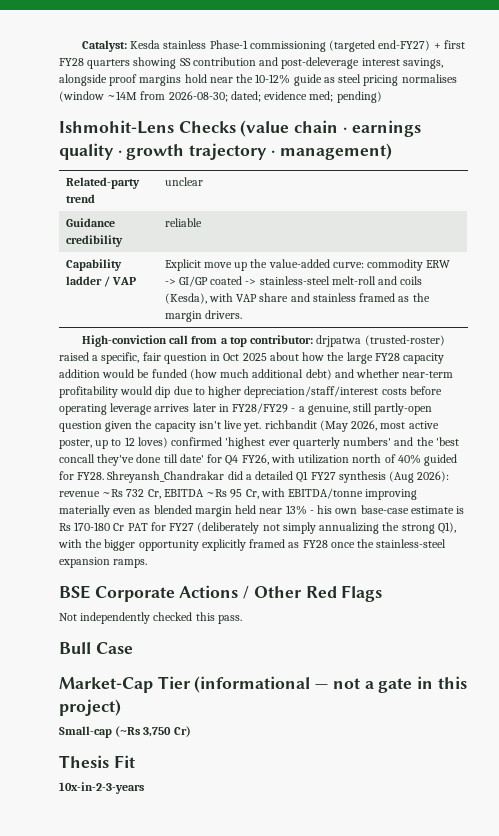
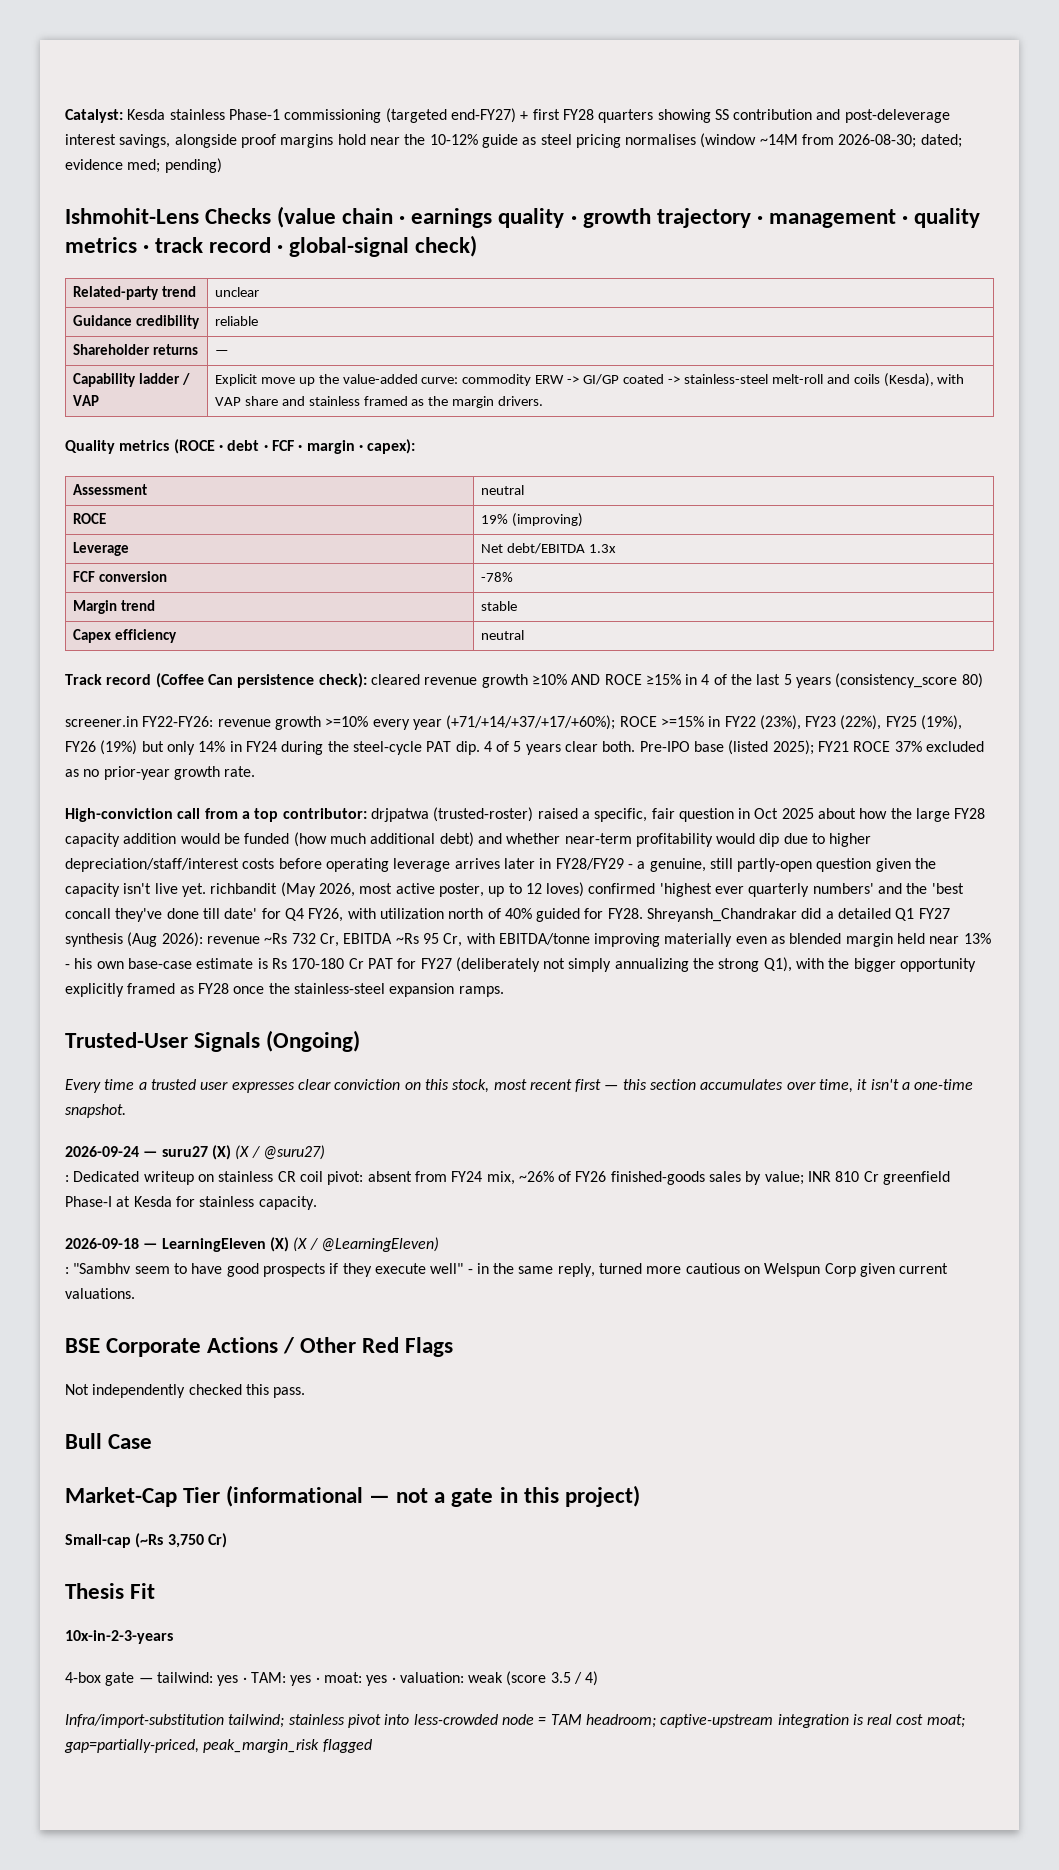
[279,143,392,160] management) -> [768,208,980,228] [65,235,478,257] management · quality metrics · track record · global-signal check)
(202, 222) none -> [72,344,198,355] [214,350,229,355] // Shareholder returns | —
(242, 314) none -> [65,439,416,454] [72,484,147,495] [480,485,524,495] [72,513,106,524] [480,513,583,527] [72,542,129,556] [480,543,616,554] [72,571,167,582] [480,572,513,582] [72,600,155,614] [480,601,517,611] [72,629,177,643] [480,630,524,640] [65,673,983,688] [65,715,963,730] [65,740,985,755] [65,766,256,780] // Quality metrics (ROCE · debt · FCF · margin · capex): // Assessment | neutral // ROCE | 19% (improving) // Leverage | Net debt/EBITDA 1.3x // FCF conversion | -78% // Margin trend | stable // Capex efficiency | neutral // Track record (Coffee Can persistence check): cleared revenue growth ≥10% AND ROCE ≥15% in 4 of the last 5 years (consistency_score 80) // screener.in FY22-FY26: revenue growth >=10% every year (+71/+14/+37/+17/+60%); ROCE >=15% in FY22 (23%), FY23 (22%), FY25 (19%), FY26 (19%) but only 14% in FY24 during the steel-cycle PAT dip. 4 of 5 years clear both. Pre-IPO base (listed 2025); FY21 ROCE 37% excluded as no prior-year growth rate.
(148, 563) none -> [65,1030,361,1052] [65,1079,974,1093] [65,1104,126,1118] [65,1145,325,1160] [65,1171,951,1185] [65,1196,317,1210] [65,1237,439,1252] [65,1263,949,1277] [65,1288,135,1299] // Trusted-User Signals (Ongoing) // Every time a trusted user expresses clear conviction on this stock, most recent first — this section accumulates over time, it isn't a one-time snapshot. // 2026-09-24 — suru27 (X) (X / @suru27) // : Dedicated writeup on stainless CR coil pivot: absent from FY24 mix, ~26% of FY26 finished-goods sales by value; INR 810 Cr greenfield Phase-I at Kesda for stainless capacity. // 2026-09-18 — LearningEleven (X) (X / @LearningEleven) // : "Sambhv seem to have good prospects if they execute well" - in the same reply, turned more cautious on Welspun Corp given current valuations.
(144, 788) none -> [65,1671,599,1686] [65,1714,965,1728] [64,1739,372,1753] // 4-box gate — tailwind: yes · TAM: yes · moat: yes · valuation: weak (score 3.5 / 4) // Infra/import-substitution tailwind; stainless pivot into less-crowded node = TAM headroom; captive-upstream integration is real cost moat; gap=partially-priced, peak_margin_risk flagged

